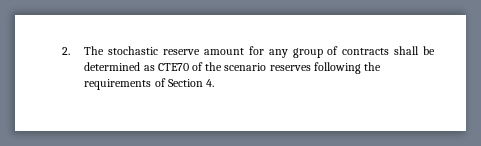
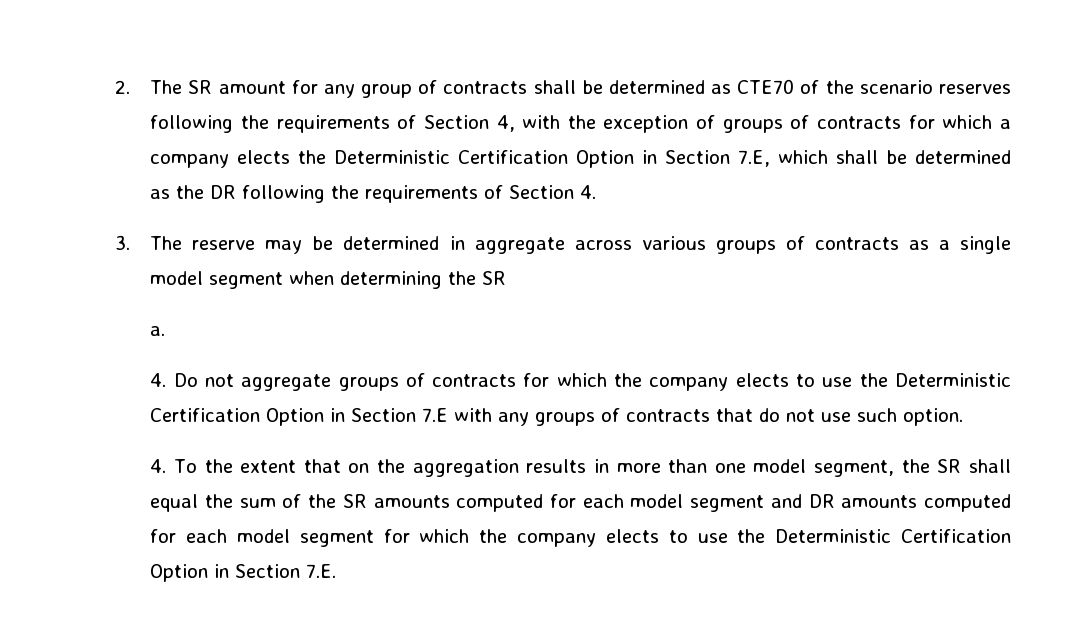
[108,46,201,55] stochastic reserve -> [188,80,213,94] SR
[206,79,215,87] 4. -> [496,115,1012,133] [150,150,1011,168] [150,185,597,203] [115,235,1011,254] [150,271,507,289] [150,326,166,336] [150,373,1011,391] [150,408,964,426] [150,459,1012,477] [150,494,1011,512] [150,529,1011,547] [150,564,337,582] 4, with the exception of groups of contracts for which a company elects the Deterministic Certification Option in Section 7.E, which shall be determined as the DR following the requirements of Section 4. // 3. The reserve may be determined in aggregate across various groups of contracts as a single model segment when determining the SR // a. // 4. Do not aggregate groups of contracts for which the company elects to use the Deterministic Certification Option in Section 7.E with any groups of contracts that do not use such option. // 4. To the extent that on the aggregation results in more than one model segment, the SR shall equal the sum of the SR amounts computed for each model segment and DR amounts computed for each model segment for which the company elects to use the Deterministic Certification Option in Section 7.E.

